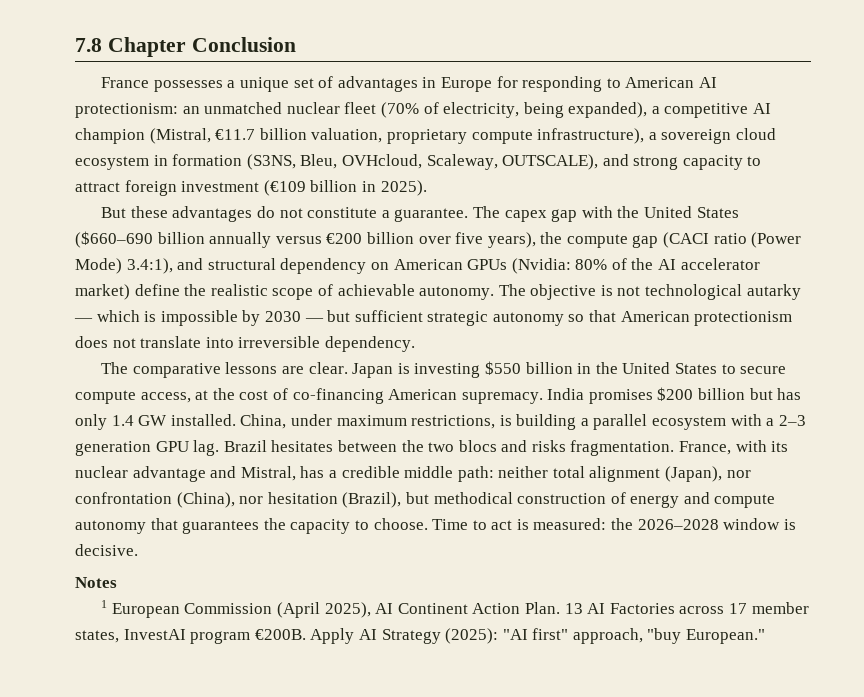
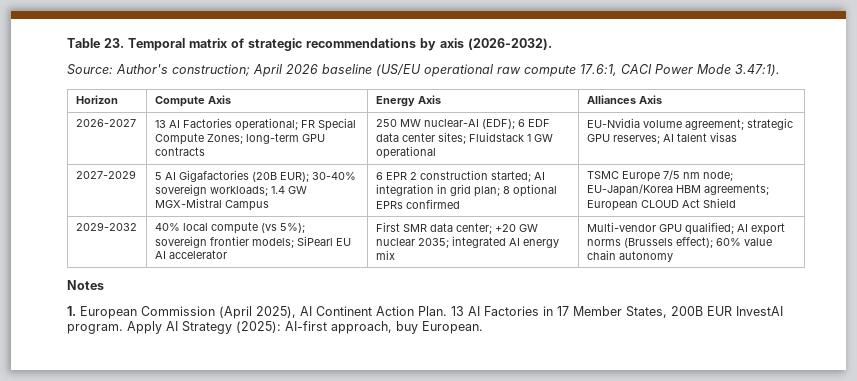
[75,37,296,57] [101,76,717,92] [75,102,772,118] [75,128,776,144] [75,154,762,170] [75,180,427,196] [101,206,739,222] [75,231,802,248] [75,258,760,274] [75,284,801,300] [74,310,793,326] [75,336,415,352] [101,361,787,378] [75,387,802,404] [75,414,806,430] [75,440,789,456] [75,466,751,482] [75,492,776,508] [75,518,796,534] [75,544,138,556] 7.8 Chapter Conclusion // France possesses a unique set of advantages in Europe for responding to American AI protectionism: an unmatched nuclear fleet (70% of electricity, being expanded), a competitive AI champion (Mistral, €11.7 billion valuation, proprietary compute infrastructure), a sovereign cloud ecosystem in formation (S3NS, Bleu, OVHcloud, Scaleway, OUTSCALE), and strong capacity to attract foreign investment (€109 billion in 2025). // But these advantages do not constitute a guarantee. The capex gap with the United States ($660–690 billion annually versus €200 billion over five years), the compute gap (CACI ratio (Power Mode) 3.4:1), and structural dependency on American GPUs (Nvidia: 80% of the AI accelerator market) define the realistic scope of achievable autonomy. The objective is not technological autarky — which is impossible by 2030 — but sufficient strategic autonomy so that American protectionism does not translate into irreversible dependency. // The comparative lessons are clear. Japan is investing $550 billion in the United States to secure compute access, at the cost of co-financing American supremacy. India promises $200 billion but has only 1.4 GW installed. China, under maximum restrictions, is building a parallel ecosystem with a 2–3 generation GPU lag. Brazil hesitates between the two blocs and risks fragmentation. France, with its nuclear advantage and Mistral, has a credible middle path: neither total alignment (Japan), nor confrontation (China), nor hesitation (Brazil), but methodical construction of energy and compute autonomy that guarantees the capacity to choose. Time to act is measured: the 2026–2028 window is decisive. -> [67,38,552,51] [67,64,780,77] [75,95,118,104] [154,95,231,107] [375,95,441,107] [586,95,662,104] [75,119,136,127] [154,118,356,131] [154,133,325,145] [154,147,205,156] [375,119,550,129] [375,132,553,144] [375,146,436,159] [586,118,793,130] [586,132,737,144] [75,170,136,179] [154,170,356,182] [154,184,307,196] [154,198,269,211] [375,170,545,182] [375,184,557,197] [375,199,460,209] [586,170,733,182] [586,184,769,196] [586,198,736,211] [75,222,137,231] [154,222,305,234] [154,236,351,248] [154,250,227,259] [375,222,538,234] [375,236,559,248] [375,250,395,260] [586,222,785,235] [586,237,772,248] [586,250,673,262] Table 23. Temporal matrix of strategic recommendations by axis (2026-2032). // Source: Author's construction; April 2026 baseline (US/EU operational raw compute 17.6:1, CACI Power Mode 3.47:1). // Horizon | Compute Axis | Energy Axis | Alliances Axis // 2026-2027 | 13 AI Factories operational; FR Special Compute Zones; long-term GPU contracts | 250 MW nuclear-AI (EDF); 6 EDF data center sites; Fluidstack 1 GW operational | EU-Nvidia volume agreement; strategic GPU reserves; AI talent visas // 2027-2029 | 5 AI Gigafactories (20B EUR); 30-40% sovereign workloads; 1.4 GW MGX-Mistral Campus | 6 EPR 2 construction started; AI integration in grid plan; 8 optional EPRs confirmed | TSMC Europe 7/5 nm node; EU-Japan/Korea HBM agreements; European CLOUD Act Shield // 2029-2032 | 40% local compute (vs 5%); sovereign frontier models; SiPearl EU AI accelerator | First SMR data center; +20 GW nuclear 2035; integrated AI energy mix | Multi-vendor GPU qualified; AI export norms (Brussels effect); 60% value chain autonomy
[101,600,108,608] 1 -> [67,306,76,316] 1.
[679,602,809,614] [75,628,766,644] across 17 member states, InvestAI program €200B. Apply AI Strategy (2025): "AI first" approach, "buy European." -> [543,306,783,318] [67,321,483,334] in 17 Member States, 200B EUR InvestAI program. Apply AI Strategy (2025): AI-first approach, buy European.

